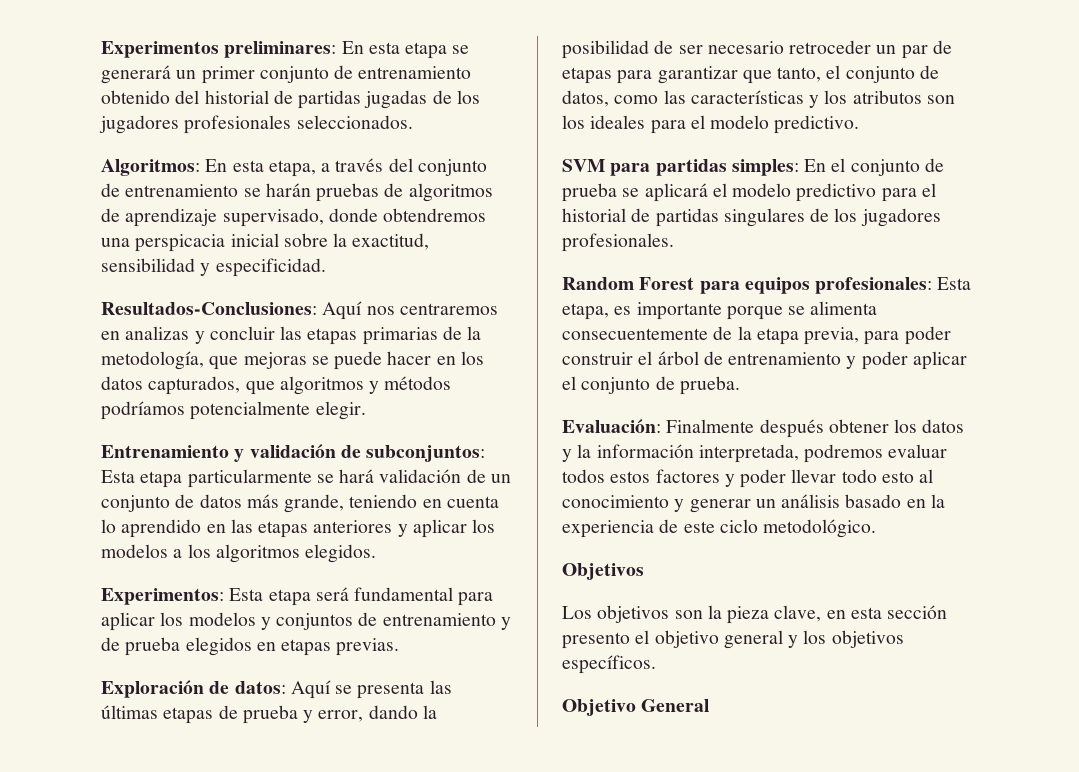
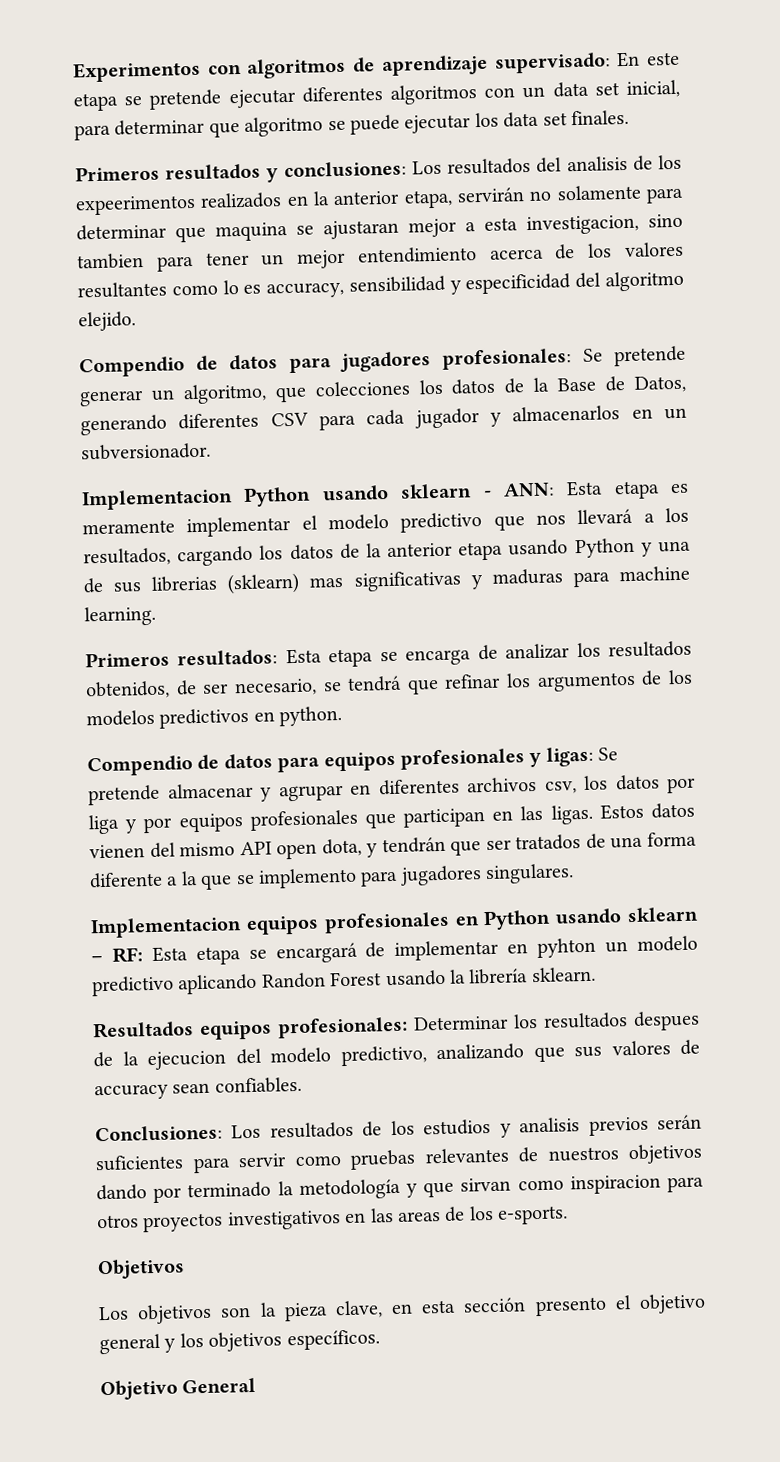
[224,41,470,59] [101,65,472,84] [101,90,480,109] [99,115,413,134] [101,158,487,177] [101,183,493,202] [101,208,487,227] [101,233,430,252] [101,258,326,277] [101,301,498,320] [101,326,482,345] [101,351,484,370] [101,376,452,395] [101,401,366,420] [101,444,486,462] [101,469,511,488] [101,494,499,513] [101,519,496,538] [101,544,377,563] [101,587,494,606] [101,612,511,631] [101,637,400,656] [101,680,452,699] [101,705,437,724] [562,40,952,59] [562,65,939,84] [562,90,955,108] [562,115,860,134] [562,158,944,176] [562,183,936,202] [562,208,941,227] [562,233,674,252] [562,277,972,294] [562,301,878,320] [562,326,951,345] [562,351,967,370] [562,376,740,395] [562,419,965,438] [562,444,948,463] [562,469,934,488] [562,494,945,513] [562,519,877,538] preliminares: En esta etapa se generará un primer conjunto de entrenamiento obtenido del historial de partidas jugadas de los jugadores profesionales seleccionados. // Algoritmos: En esta etapa, a través del conjunto de entrenamiento se harán pruebas de algoritmos de aprendizaje supervisado, donde obtendremos una perspicacia inicial sobre la exactitud, sensibilidad y especificidad. // Resultados-Conclusiones: Aquí nos centraremos en analizas y concluir las etapas primarias de la metodología, que mejoras se puede hacer en los datos capturados, que algoritmos y métodos podríamos potencialmente elegir. // Entrenamiento y validación de subconjuntos: Esta etapa particularmente se hará validación de un conjunto de datos más grande, teniendo en cuenta lo aprendido en las etapas anteriores y aplicar los modelos a los algoritmos elegidos. // Experimentos: Esta etapa será fundamental para aplicar los modelos y conjuntos de entrenamiento y de prueba elegidos en etapas previas. // Exploración de datos: Aquí se presenta las últimas etapas de prueba y error, dando la posibilidad de ser necesario retroceder un par de etapas para garantizar que tanto, el conjunto de datos, como las características y los atributos son los ideales para el modelo predictivo. // SVM para partidas simples: En el conjunto de prueba se aplicará el modelo predictivo para el historial de partidas singulares de los jugadores profesionales. // Random Forest para equipos profesionales: Esta etapa, es importante porque se alimenta consecuentemente de la etapa previa, para poder construir el árbol de entrenamiento y poder aplicar el conjunto de prueba. // Evaluación: Finalmente después obtener los datos y la información interpretada, podremos evaluar todos estos factores y poder llevar todo esto al conocimiento y generar un análisis basado en la experiencia de este ciclo metodológico. -> [207,51,680,79] [73,79,680,112] [74,109,629,141] [75,154,682,183] [75,184,684,216] [76,213,683,243] [77,241,684,272] [77,270,684,299] [78,311,136,332] [79,345,686,378] [79,375,687,407] [80,405,687,436] [81,442,211,461] [81,480,689,511] [82,507,689,538] [83,537,691,567] [83,565,690,595] [84,605,156,627] [85,640,693,668] [85,669,693,700] [86,705,343,729] [87,746,619,777] [88,774,696,806] [88,802,695,835] [89,831,698,860] [89,863,575,890] [90,906,699,939] [91,935,699,966] [92,966,596,997] [93,1010,700,1041] [93,1039,700,1071] [94,1076,302,1101] [95,1114,703,1143] [95,1143,703,1174] [96,1174,704,1204] [96,1205,569,1233] con algoritmos de aprendizaje supervisado: En este etapa se pretende ejecutar diferentes algoritmos con un data set inicial, para determinar que algoritmo se puede ejecutar los data set finales. // Primeros resultados y conclusiones: Los resultados del analisis de los expeerimentos realizados en la anterior etapa, servirán no solamente para determinar que maquina se ajustaran mejor a esta investigacion, sino tambien para tener un mejor entendimiento acerca de los valores resultantes como lo es accuracy, sensibilidad y especificidad del algoritmo elejido. // Compendio de datos para jugadores profesionales: Se pretende generar un algoritmo, que colecciones los datos de la Base de Datos, generando diferentes CSV para cada jugador y almacenarlos en un subversionador. // Implementacion Python usando sklearn - ANN: Esta etapa es meramente implementar el modelo predictivo que nos llevará a los resultados, cargando los datos de la anterior etapa usando Python y una de sus librerias (sklearn) mas significativas y maduras para machine learning. // Primeros resultados: Esta etapa se encarga de analizar los resultados obtenidos, de ser necesario, se tendrá que refinar los argumentos de los modelos predictivos en python. // Compendio de datos para equipos profesionales y ligas: Se pretende almacenar y agrupar en diferentes archivos csv, los datos por liga y por equipos profesionales que participan en las ligas. Estos datos vienen del mismo API open dota, y tendrán que ser tratados de una forma diferente a la que se implemento para jugadores singulares. // Implementacion equipos profesionales en Python usando sklearn – RF: Esta etapa se encargará de implementar en pyhton un modelo predictivo aplicando Randon Forest usando la librería sklearn. // Resultados equipos profesionales: Determinar los resultados despues de la ejecucion del modelo predictivo, analizando que sus valores de accuracy sean confiables. // Conclusiones: Los resultados de los estudios y analisis previos serán suficientes para servir como pruebas relevantes de nuestros objetivos dando por terminado la metodología y que sirvan como inspiracion para otros proyectos investigativos en las areas de los e-sports.

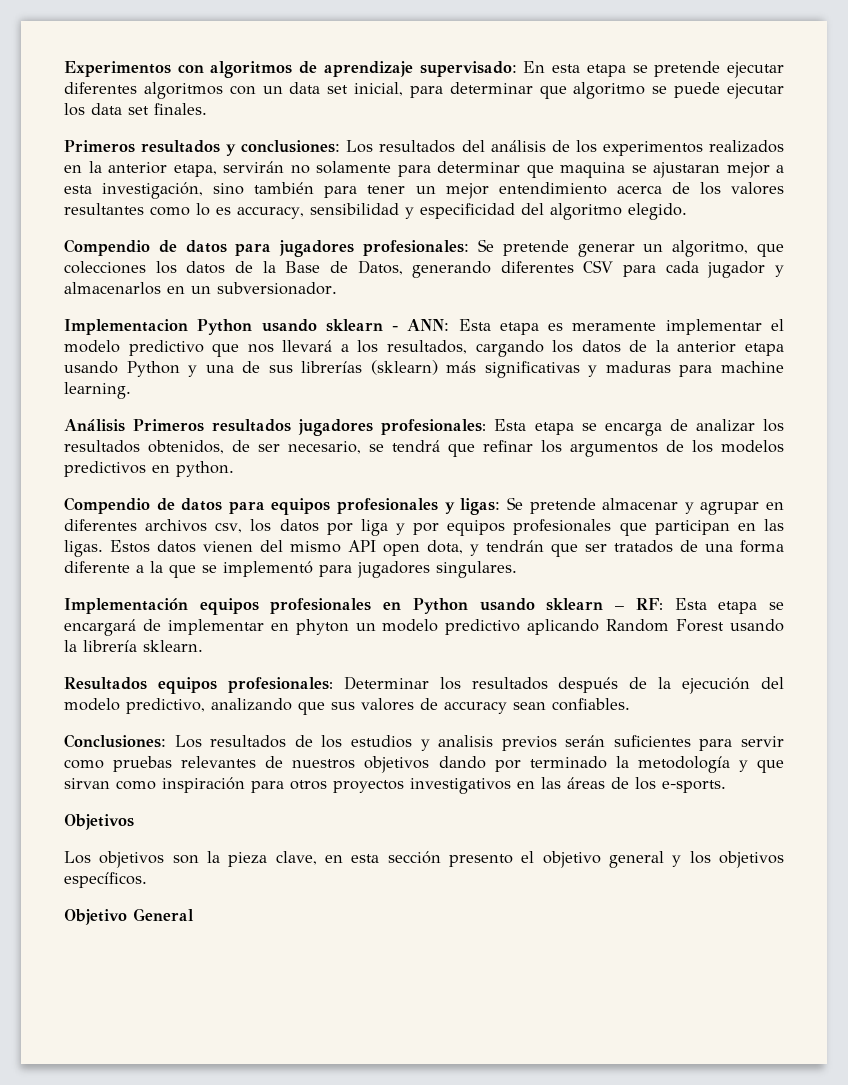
[646,51,680,66] este -> [552,64,581,73] esta
[566,154,682,172] [75,194,196,216] analisis de los expeerimentos -> [490,140,703,156] análisis de los experimentos
[526,213,683,236] [77,253,144,270] investigacion, sino tambien -> [102,182,315,199] investigación, sino también
[78,311,136,332] elejido. -> [627,203,687,220] elegido.
[151,572,344,595] librerias (sklearn) mas -> [301,360,477,375] librerías (sklearn) más
[85,649,279,668] Primeros resultados: -> [64,419,487,436] Análisis Primeros resultados jugadores profesionales:
[258,867,357,889] implemento -> [223,561,313,577] implementó
[90,916,242,939] Implementacion -> [64,598,188,614] Implementación
[537,937,597,958] pyhton -> [295,619,349,635] phyton
[261,972,326,989] Randon -> [606,619,670,632] Random
[633,1010,700,1031] [93,1050,226,1071] despues de la ejecucion -> [558,677,751,694] después de la ejecución
[569,1174,661,1195] inspiracion -> [162,777,245,793] inspiración
[397,1211,441,1222] areas -> [567,777,605,789] áreas

